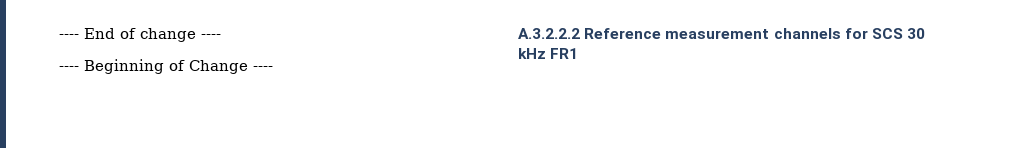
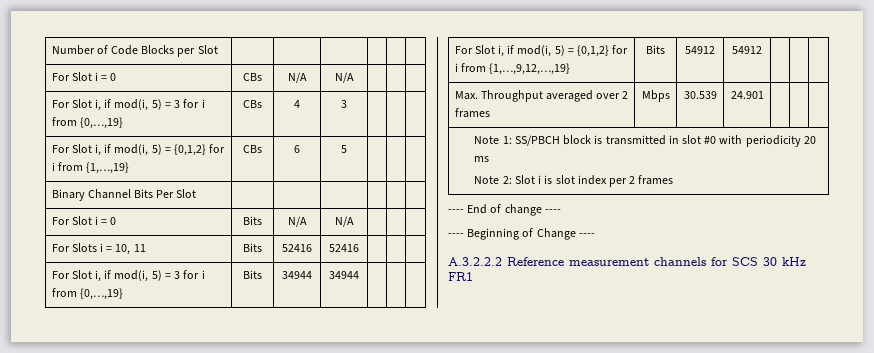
(59, 36) none -> [51,45,218,57] [51,72,117,81] [243,73,262,81] [287,72,307,83] [334,72,354,83] [51,99,205,111] [51,117,123,129] [243,100,262,108] [294,100,300,108] [341,100,347,108] [51,144,226,156] [51,162,129,174] [243,145,262,153] [294,145,300,153] [341,145,347,153] [51,189,197,201] [51,216,117,225] [243,216,262,225] [287,216,307,227] [334,216,354,227] [51,243,146,255] [243,243,262,252] [282,244,312,252] [329,244,359,252] [51,270,205,282] [51,288,123,300] [243,270,262,279] [282,271,312,279] [329,271,359,279] [454,45,629,57] [454,63,570,75] [646,45,665,54] [685,46,715,54] [732,46,762,54] [454,90,629,102] [454,108,490,118] [641,90,670,102] [683,91,717,99] [730,91,764,99] [474,135,816,147] [474,156,490,162] [474,175,674,187] Number of Code Blocks per Slot | | | | | | // For Slot i = 0 | CBs | N/A | N/A | | | // For Slot i, if mod(i, 5) = 3 for i from {0,…,19} | CBs | 4 | 3 | | | // For Slot i, if mod(i, 5) = {0,1,2} for i from {1,…,19} | CBs | 6 | 5 | | | // Binary Channel Bits Per Slot | | | | | | // For Slot i = 0 | Bits | N/A | N/A | | | // For Slots i = 10, 11 | Bits | 52416 | 52416 | | | // For Slot i, if mod(i, 5) = 3 for i from {0,…,19} | Bits | 34944 | 34944 | | | // For Slot i, if mod(i, 5) = {0,1,2} for i from {1,…,9,12,…,19} | Bits | 54912 | 54912 | | | // Max. Throughput averaged over 2 frames | Mbps | 30.539 | 24.901 | | | // Note 1: SS/PBCH block is transmitted in slot #0 with periodicity 20 ms // Note 2: Slot i is slot index per 2 frames //

